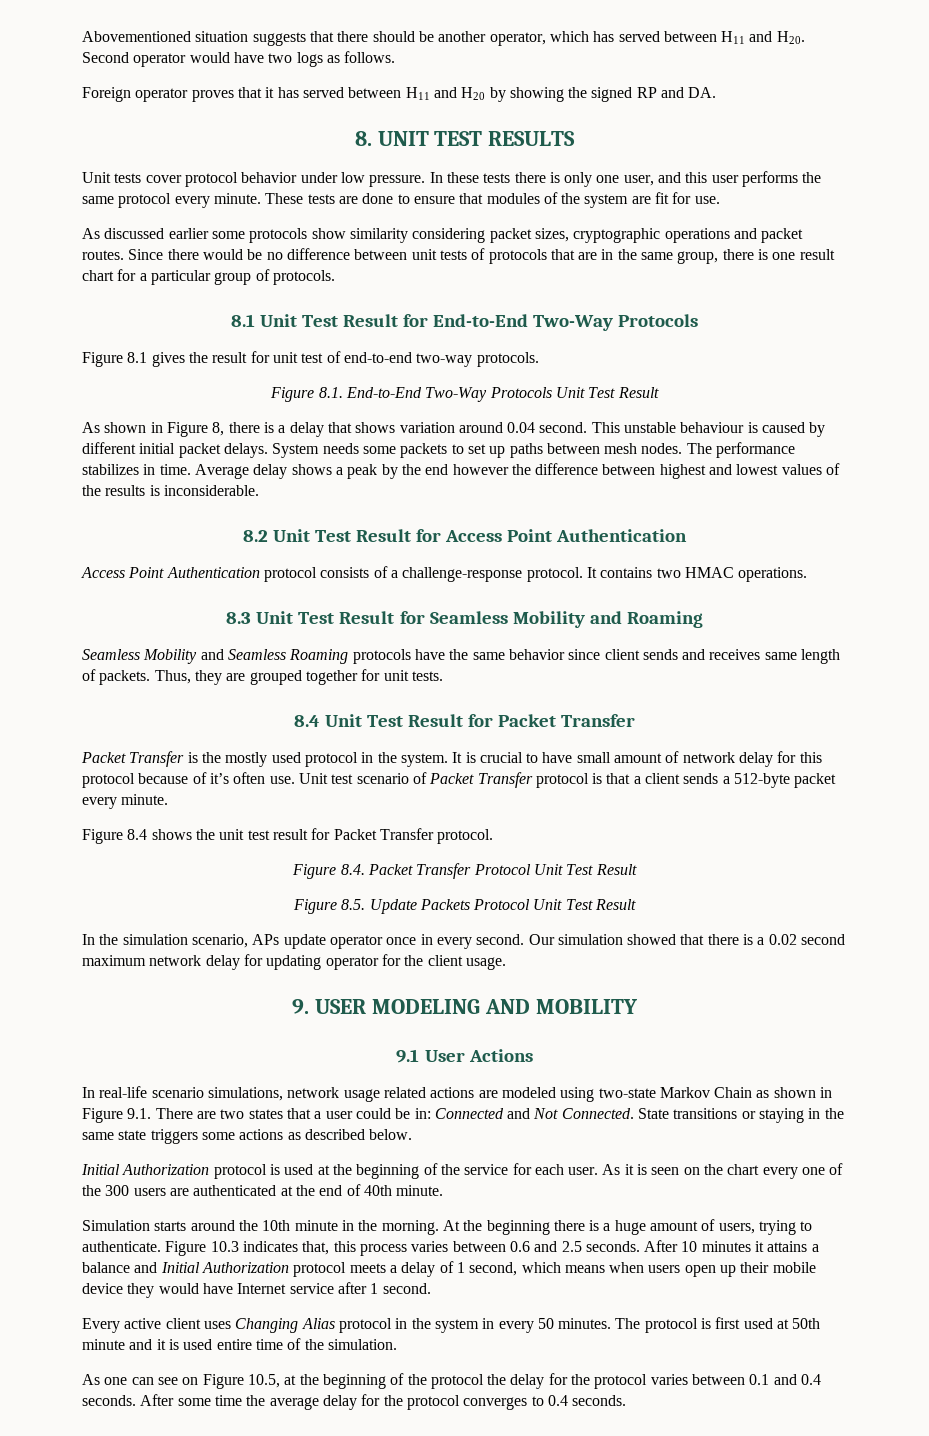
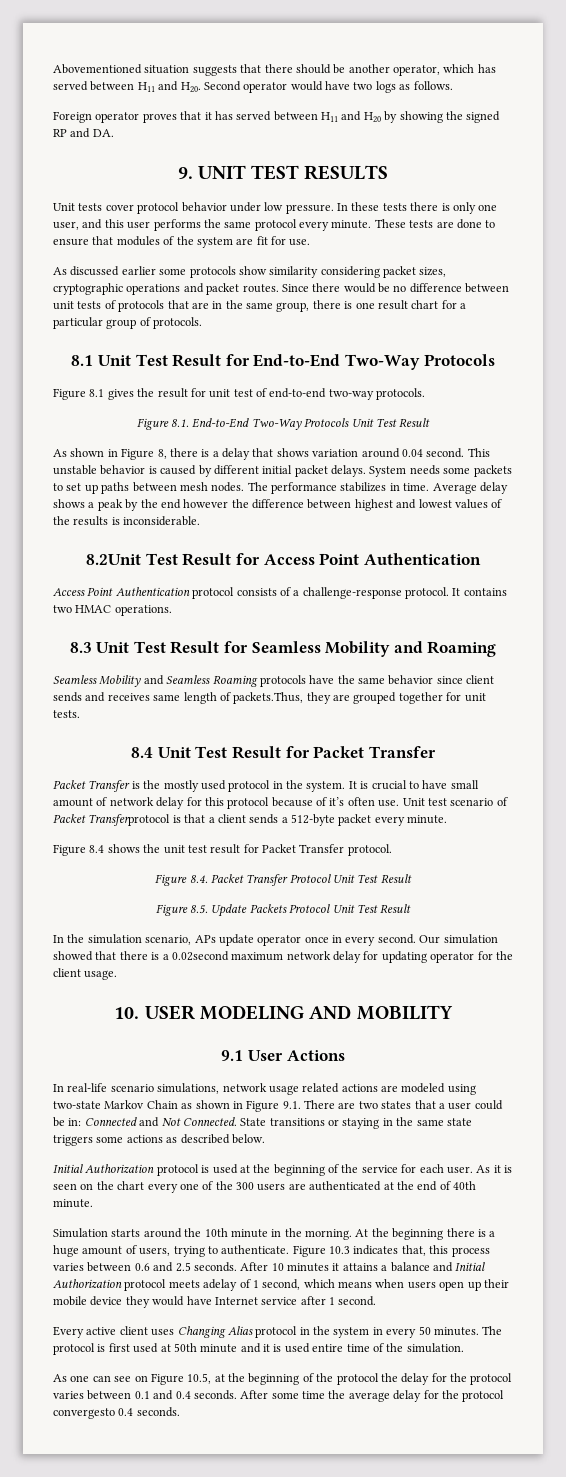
[354,131,372,146] 8. -> [177,167,193,179] 9.
[680,422,745,433] behaviour -> [100,465,146,475] behavior
[242,529,310,542] 8.2 Unit -> [86,554,142,565] 8.2Unit
[99,670,191,685] packets. Thus, -> [233,692,304,704] packets.Thus,
[477,772,589,788] Transfer protocol -> [88,814,171,826] Transferprotocol
[768,934,846,945] 0.02 second -> [171,951,229,961] 0.02second
[292,999,310,1014] 9. -> [114,1007,140,1019] 10.
[389,1262,436,1277] a delay -> [203,1279,238,1291] adelay
[463,1396,544,1410] converges to -> [53,1408,115,1419] convergesto

